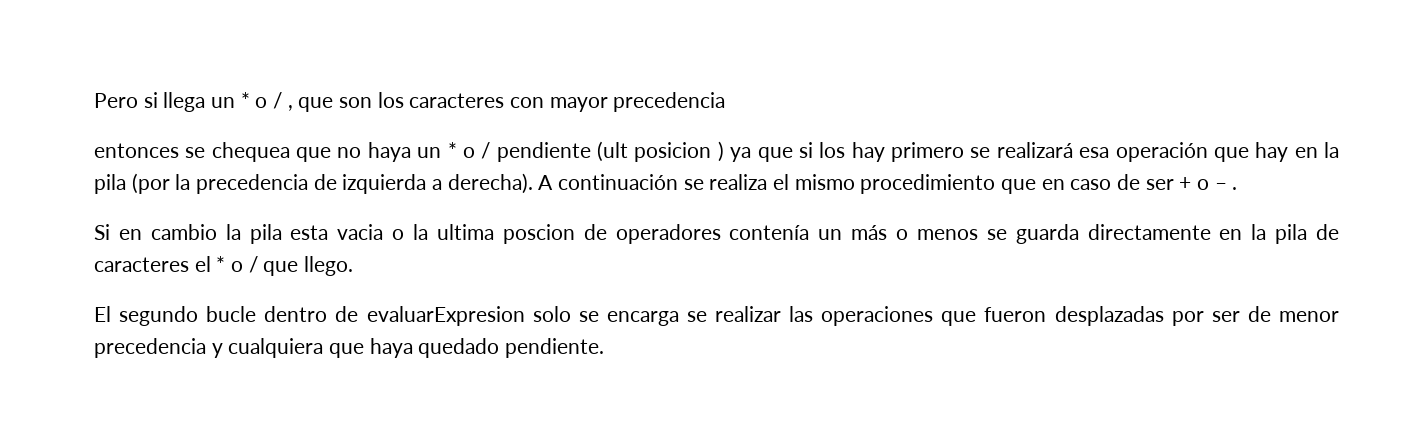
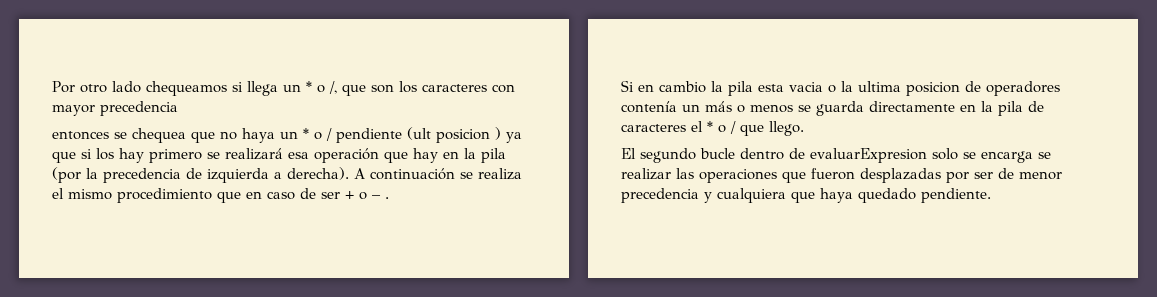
[94,93,138,108] Pero -> [52,81,227,96] Por otro lado chequeamos
[273,92,293,111] / , -> [329,81,337,94] /,
[502,224,575,244] poscion -> [906,82,960,96] posicion

